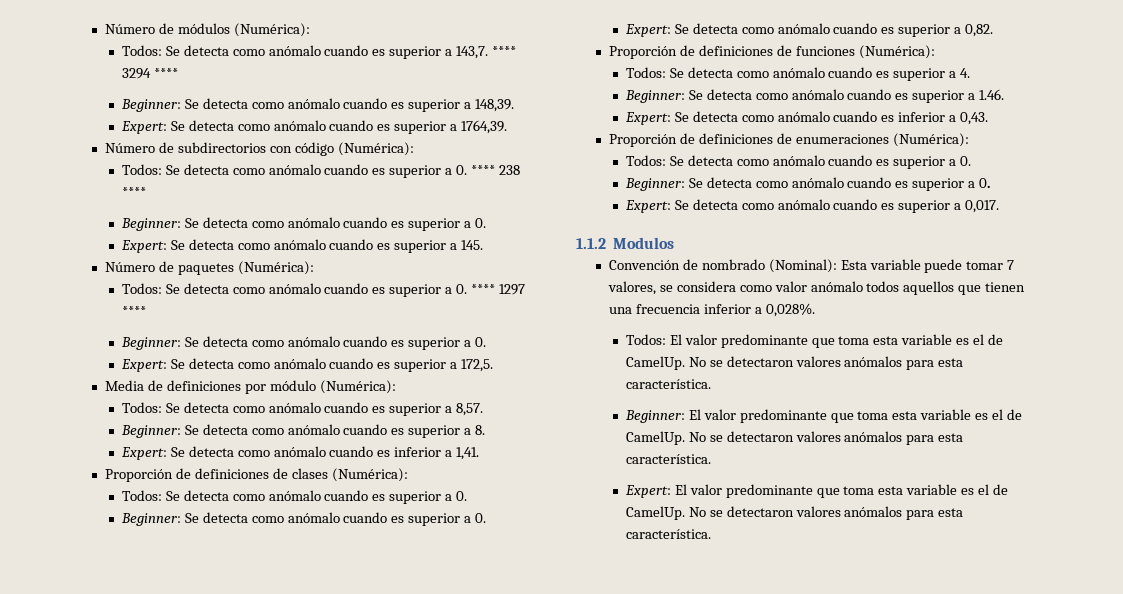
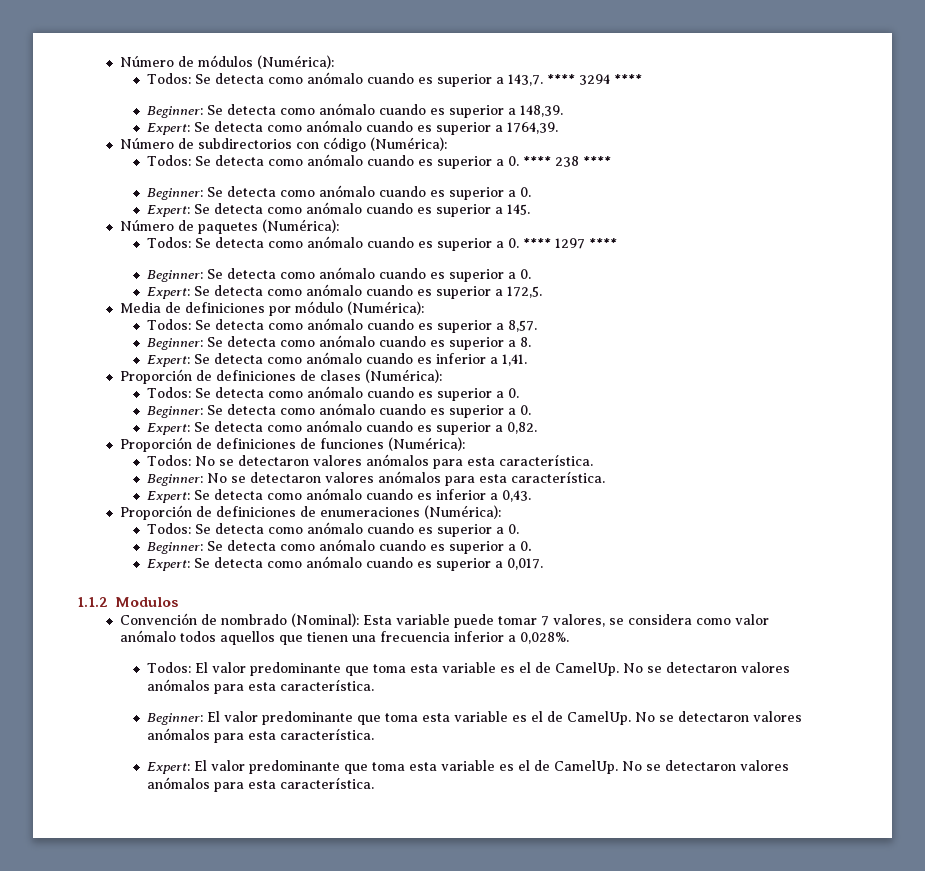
[669,67,971,81] [624,89,1005,103] Se detecta como anómalo cuando es superior a 4. // Beginner: Se detecta como anómalo cuando es superior a 1.46. -> [194,454,593,469] [146,471,605,486] No se detectaron valores anómalos para esta característica. // Beginner: No se detectaron valores anómalos para esta característica.

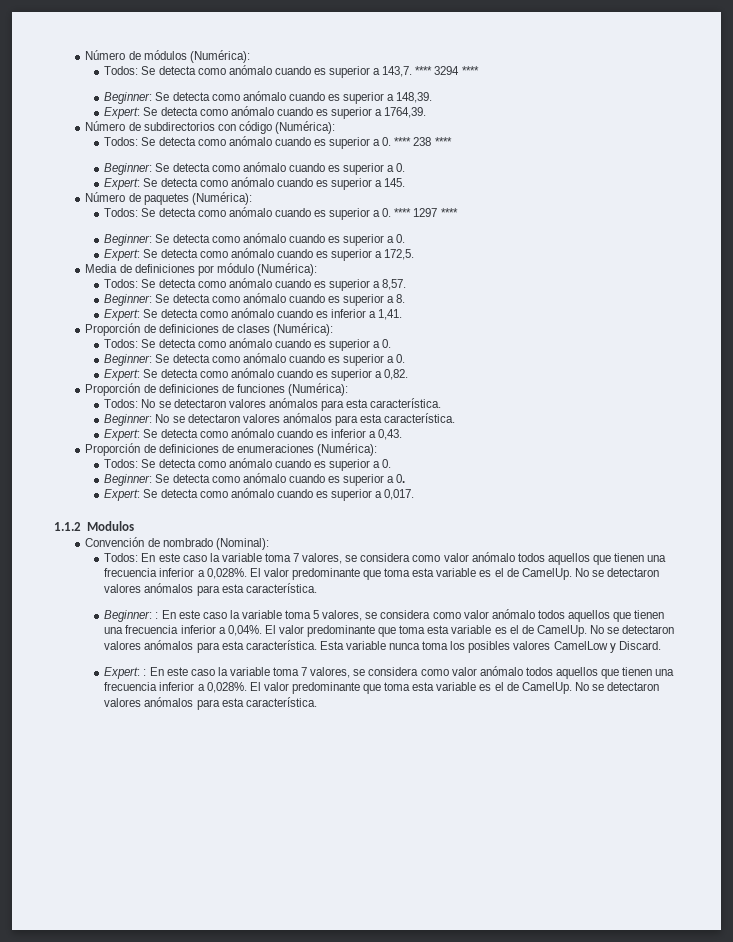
[362,614,537,628] Esta variable puede tomar -> [104,553,291,562] // Todos: En este caso la variable toma
[146,662,191,673] // Todos: -> (247, 573) none
(203, 719) none -> [155,609,665,622] [104,625,262,636] : En este caso la variable toma 5 valores, se considera como valor anómalo todos aquellos que tienen una frecuencia inferior a 0,04%.
[146,762,190,774] // Expert: -> [319,641,661,653] [104,666,675,679] [104,682,247,693] Esta variable nunca toma los posibles valores CamelLow y Discard. // Expert: : En este caso la variable toma 7 valores, se considera como valor anómalo todos aquellos que tienen una frecuencia inferior a 0,028%.

